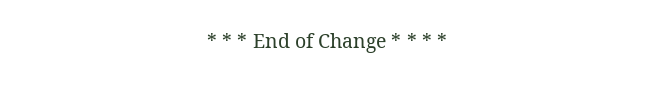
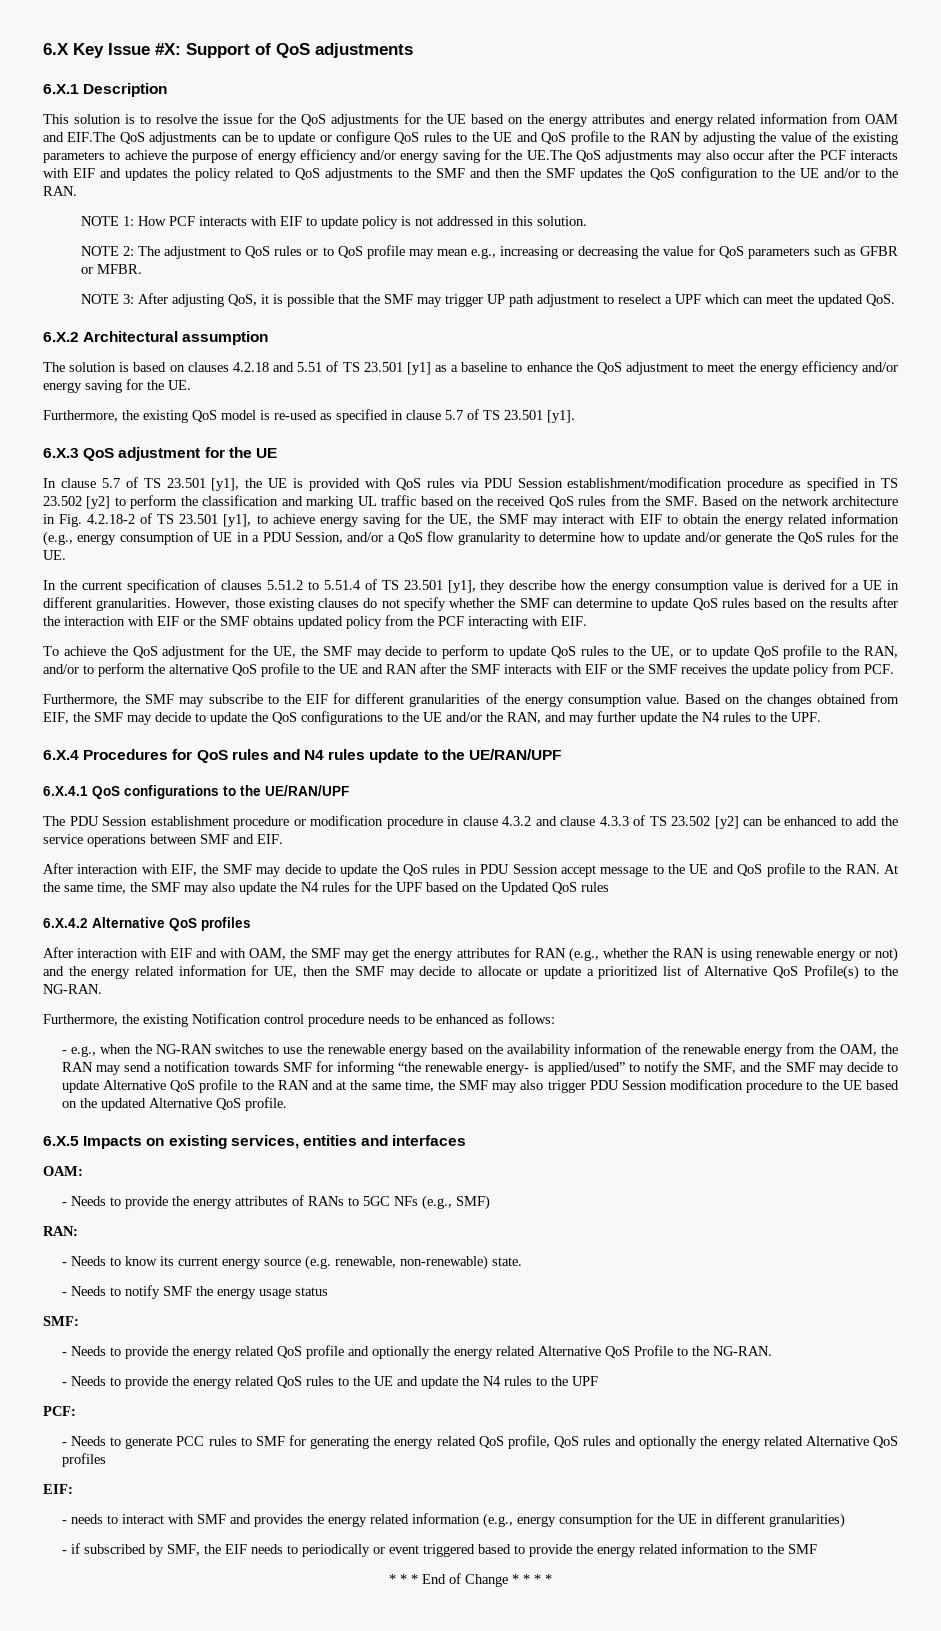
(206, 40) none -> [43,43,413,58] [43,83,168,97] [43,113,898,127] [43,131,899,145] [43,149,898,163] [43,167,899,181] [43,186,77,196] [80,216,587,229] [80,245,898,259] [80,264,142,274] [80,293,895,307] [43,331,269,345] [43,361,899,375] [43,379,191,393] [43,409,575,423] [43,447,277,461] [43,477,898,491] [43,495,898,509] [43,513,900,527] [43,531,899,546] [43,550,66,560] [43,579,900,593] [43,597,899,611] [43,615,587,629] [43,645,899,659] [43,663,894,677] [43,693,899,707] [43,711,821,725] [43,749,562,763] [43,785,349,799] [43,815,898,829] [43,834,283,847] [43,863,898,877] [43,881,609,895] [43,917,251,931] [43,947,898,962] [43,965,898,980] [43,984,102,994] [43,1013,555,1027] [61,1043,899,1057] [61,1061,899,1075] [61,1079,899,1093] [61,1097,287,1111] [43,1135,467,1149] [43,1166,83,1176] [61,1195,490,1210] [43,1226,78,1236] [61,1255,522,1270] [61,1285,328,1299] [43,1316,79,1326] [61,1345,772,1359] [61,1376,598,1389] [43,1406,76,1416] [61,1435,899,1449] [61,1453,106,1467] [43,1484,73,1494] [61,1513,845,1528] [61,1543,817,1557] 6.X Key Issue #X: Support of QoS adjustments // 6.X.1 Description // This solution is to resolve the issue for the QoS adjustments for the UE based on the energy attributes and energy related information from OAM and EIF.The QoS adjustments can be to update or configure QoS rules to the UE and QoS profile to the RAN by adjusting the value of the existing parameters to achieve the purpose of energy efficiency and/or energy saving for the UE.The QoS adjustments may also occur after the PCF interacts with EIF and updates the policy related to QoS adjustments to the SMF and then the SMF updates the QoS configuration to the UE and/or to the RAN. // NOTE 1: How PCF interacts with EIF to update policy is not addressed in this solution. // NOTE 2: The adjustment to QoS rules or to QoS profile may mean e.g., increasing or decreasing the value for QoS parameters such as GFBR or MFBR. // NOTE 3: After adjusting QoS, it is possible that the SMF may trigger UP path adjustment to reselect a UPF which can meet the updated QoS. // 6.X.2 Architectural assumption // The solution is based on clauses 4.2.18 and 5.51 of TS 23.501 [y1] as a baseline to enhance the QoS adjustment to meet the energy efficiency and/or energy saving for the UE. // Furthermore, the existing QoS model is re-used as specified in clause 5.7 of TS 23.501 [y1]. // 6.X.3 QoS adjustment for the UE // In clause 5.7 of TS 23.501 [y1], the UE is provided with QoS rules via PDU Session establishment/modification procedure as specified in TS 23.502 [y2] to perform the classification and marking UL traffic based on the received QoS rules from the SMF. Based on the network architecture in Fig. 4.2.18-2 of TS 23.501 [y1], to achieve energy saving for the UE, the SMF may interact with EIF to obtain the energy related information (e.g., energy consumption of UE in a PDU Session, and/or a QoS flow granularity to determine how to update and/or generate the QoS rules for the UE. // In the current specification of clauses 5.51.2 to 5.51.4 of TS 23.501 [y1], they describe how the energy consumption value is derived for a UE in different granularities. However, those existing clauses do not specify whether the SMF can determine to update QoS rules based on the results after the interaction with EIF or the SMF obtains updated policy from the PCF interacting with EIF. // To achieve the QoS adjustment for the UE, the SMF may decide to perform to update QoS rules to the UE, or to update QoS profile to the RAN, and/or to perform the alternative QoS profile to the UE and RAN after the SMF interacts with EIF or the SMF receives the update policy from PCF. // Furthermore, the SMF may subscribe to the EIF for different granularities of the energy consumption value. Based on the changes obtained from EIF, the SMF may decide to update the QoS configurations to the UE and/or the RAN, and may further update the N4 rules to the UPF. // 6.X.4 Procedures for QoS rules and N4 rules update to the UE/RAN/UPF // 6.X.4.1 QoS configurations to the UE/RAN/UPF // The PDU Session establishment procedure or modification procedure in clause 4.3.2 and clause 4.3.3 of TS 23.502 [y2] can be enhanced to add the service operations between SMF and EIF. // After interaction with EIF, the SMF may decide to update the QoS rules in PDU Session accept message to the UE and QoS profile to the RAN. At the same time, the SMF may also update the N4 rules for the UPF based on the Updated QoS rules // 6.X.4.2 Alternative QoS profiles // After interaction with EIF and with OAM, the SMF may get the energy attributes for RAN (e.g., whether the RAN is using renewable energy or not) and the energy related information for UE, then the SMF may decide to allocate or update a prioritized list of Alternative QoS Profile(s) to the NG-RAN. // Furthermore, the existing Notification control procedure needs to be enhanced as follows: // - e.g., when the NG-RAN switches to use the renewable energy based on the availability information of the renewable energy from the OAM, the RAN may send a notification towards SMF for informing “the renewable energy- is applied/used” to notify the SMF, and the SMF may decide to update Alternative QoS profile to the RAN and at the same time, the SMF may also trigger PDU Session modification procedure to the UE based on the updated Alternative QoS profile. // 6.X.5 Impacts on existing services, entities and interfaces // OAM: // - Needs to provide the energy attributes of RANs to 5GC NFs (e.g., SMF) // RAN: // - Needs to know its current energy source (e.g. renewable, non-renewable) state. // - Needs to notify SMF the energy usage status // SMF: // - Needs to provide the energy related QoS profile and optionally the energy related Alternative QoS Profile to the NG-RAN. // - Needs to provide the energy related QoS rules to the UE and update the N4 rules to the UPF // PCF: // - Needs to generate PCC rules to SMF for generating the energy related QoS profile, QoS rules and optionally the energy related Alternative QoS profiles // EIF: // - needs to interact with SMF and provides the energy related information (e.g., energy consumption for the UE in different granularities) // - if subscribed by SMF, the EIF needs to periodically or event triggered based to provide the energy related information to the SMF //

